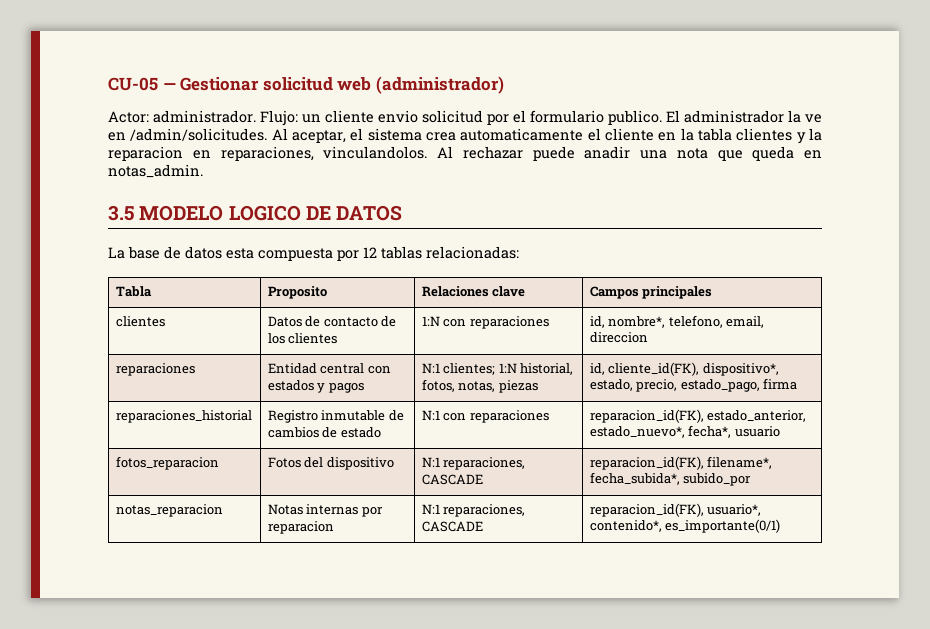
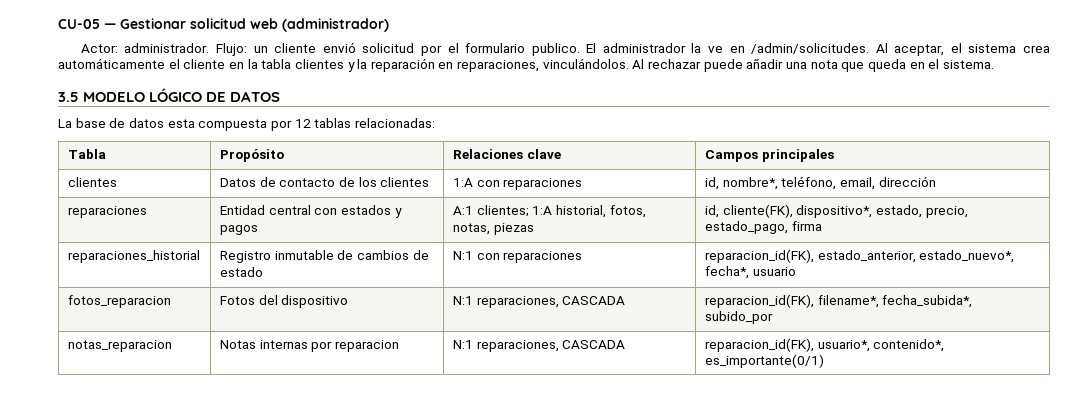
[378,110,418,123] envio -> [322,42,356,53] envió
[460,128,584,141] automaticamente -> [58,58,165,69] automáticamente
[108,146,183,161] reparacion -> [370,58,435,72] reparación
[323,146,428,159] vinculandolos. -> [542,58,629,69] vinculándolos.
[584,146,631,159] anadir -> [746,59,784,69] añadir
[108,164,203,178] notas_admin. -> [928,59,994,69] el sistema.
[228,205,301,221] LOGICO -> [149,88,203,102] LÓGICO
[267,286,327,299] Proposito -> [219,149,284,162] Propósito
[421,316,440,326] 1:N -> [452,178,473,187] 1:A
[668,315,765,328] [589,332,648,343] telefono, email, direccion -> [781,176,936,190] teléfono, email, dirección
[421,363,517,375] N:1 clientes; 1:N -> [452,205,553,217] A:1 clientes; 1:A
[608,362,700,376] cliente_id(FK), -> [722,204,793,218] cliente(FK),
[421,474,483,485] CASCADE -> [562,296,626,305] CASCADA
[421,521,483,532] CASCADE -> [562,340,626,349] CASCADA

